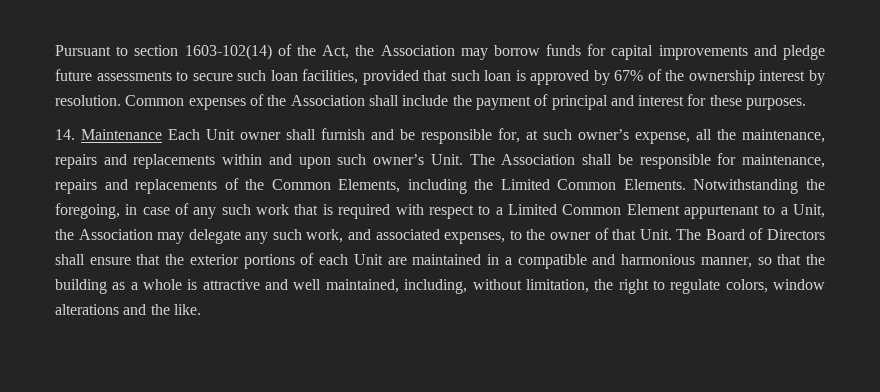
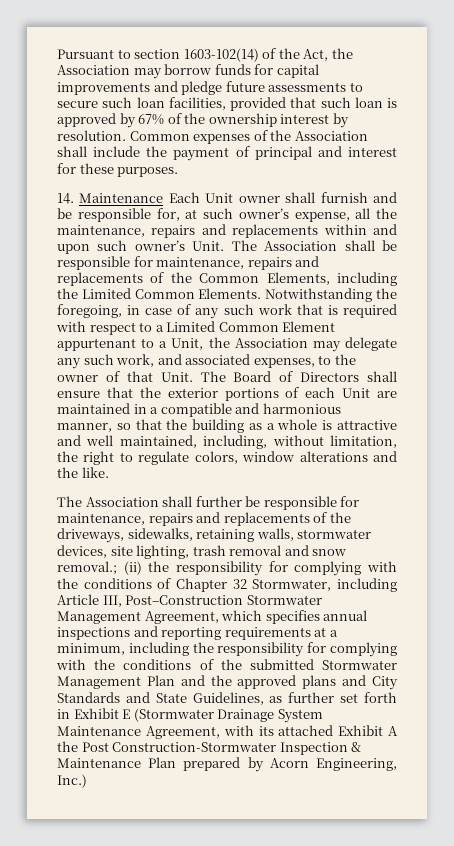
(201, 309) none -> [57,496,360,510] [57,512,351,526] [57,528,372,543] [57,545,347,559] [57,561,397,576] [57,578,397,592] [57,594,322,607] [57,610,368,624] [57,626,338,640] [57,642,398,657] [56,659,397,670] [57,675,398,690] [57,692,397,705] [57,708,323,723] [57,725,398,739] [57,741,362,755] [57,757,397,772] [57,774,87,788] // The Association shall further be responsible for maintenance, repairs and replacements of the driveways, sidewalks, retaining walls, stormwater devices, site lighting, trash removal and snow removal.; (ii) the responsibility for complying with the conditions of Chapter 32 Stormwater, including Article III, Post–Construction Stormwater Management Agreement, which specifies annual inspections and reporting requirements at a minimum, including the responsibility for complying with the conditions of the submitted Stormwater Management Plan and the approved plans and City Standards and State Guidelines, as further set forth in Exhibit E (Stormwater Drainage System Maintenance Agreement, with its attached Exhibit A the Post Construction-Stormwater Inspection & Maintenance Plan prepared by Acorn Engineering, Inc.)

